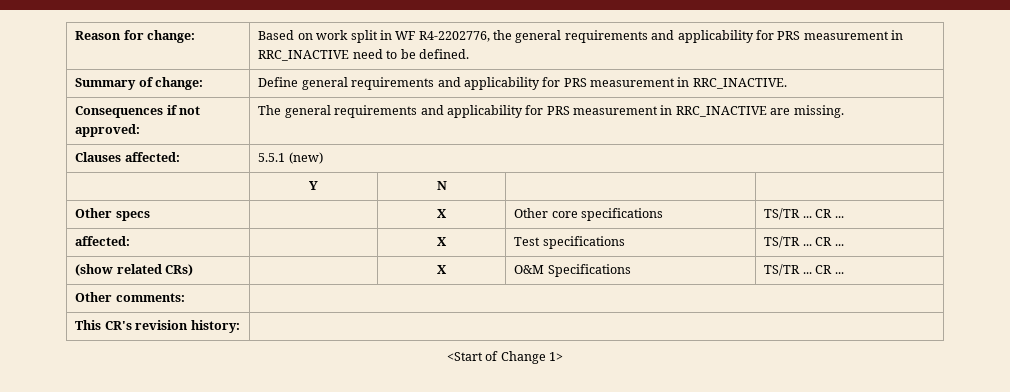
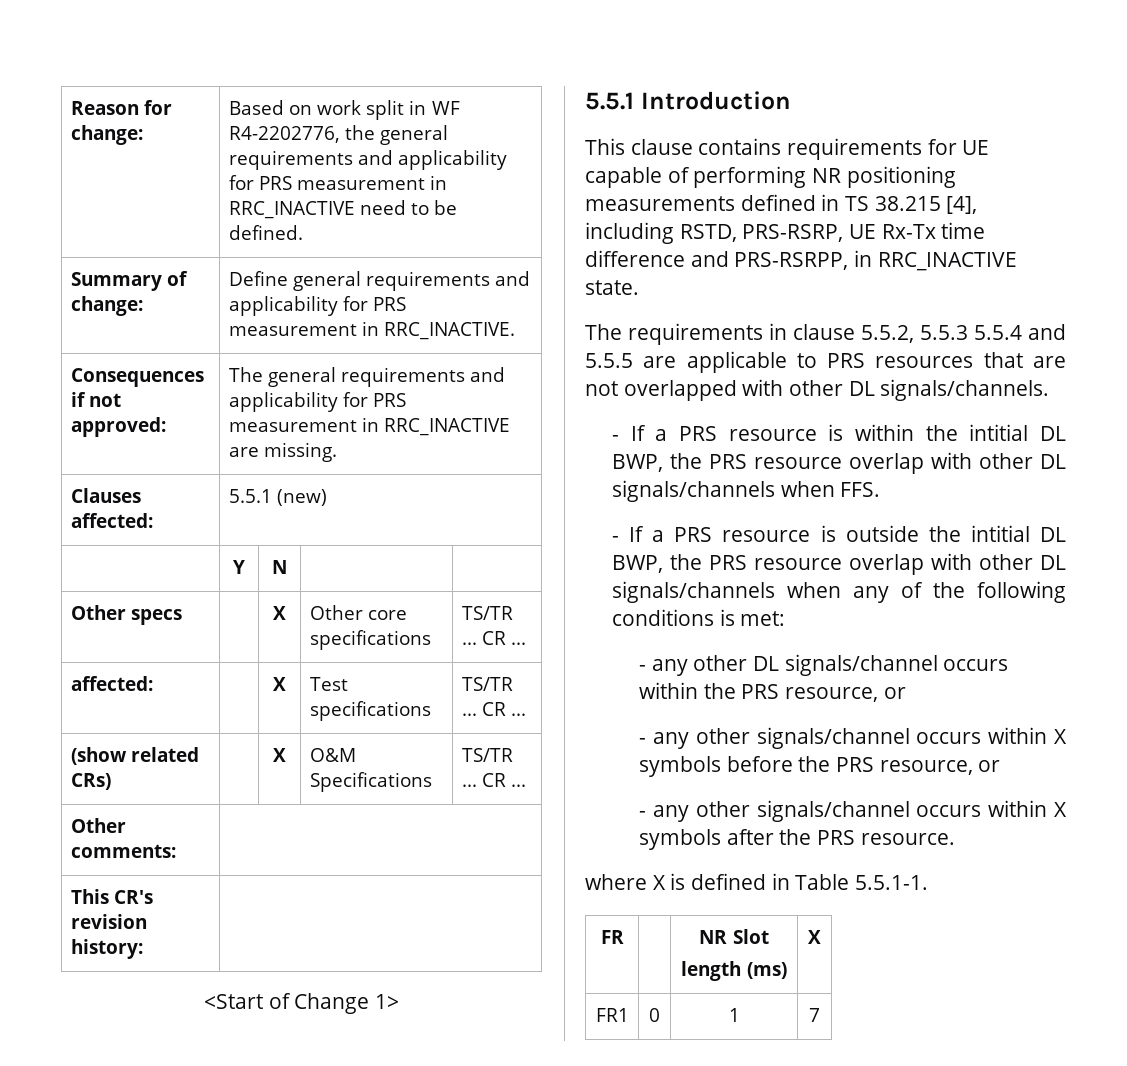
(564, 356) none -> [585,91,791,110] [585,138,990,160] [585,166,956,188] [585,194,978,214] [585,222,986,244] [585,250,1017,271] [585,280,639,295] [585,323,1066,345] [585,351,1066,373] [585,379,1050,401] [612,424,1066,441] [612,452,1066,474] [612,480,881,502] [612,525,1066,542] [612,553,1066,575] [612,581,1066,603] [612,609,786,626] [639,654,1009,676] [639,682,906,702] [639,727,1067,749] [639,756,1001,777] [639,800,1067,822] [639,829,955,850] [585,873,929,890] [600,930,624,944] [699,929,769,944] [681,961,787,981] [808,930,821,944] [595,1008,629,1022] [649,1008,660,1022] [728,1008,740,1022] [809,1008,820,1022] // 5.5.1 Introduction // This clause contains requirements for UE capable of performing NR positioning measurements defined in TS 38.215 [4], including RSTD, PRS-RSRP, UE Rx-Tx time difference and PRS-RSRPP, in RRC_INACTIVE state. // The requirements in clause 5.5.2, 5.5.3 5.5.4 and 5.5.5 are applicable to PRS resources that are not overlapped with other DL signals/channels. // - If a PRS resource is within the intitial DL BWP, the PRS resource overlap with other DL signals/channels when FFS. // - If a PRS resource is outside the intitial DL BWP, the PRS resource overlap with other DL signals/channels when any of the following conditions is met: // - any other DL signals/channel occurs within the PRS resource, or // - any other signals/channel occurs within X symbols before the PRS resource, or // - any other signals/channel occurs within X symbols after the PRS resource. // where X is defined in Table 5.5.1-1. // FR | | NR Slot // length (ms) | X // FR1 | 0 | 1 | 7

